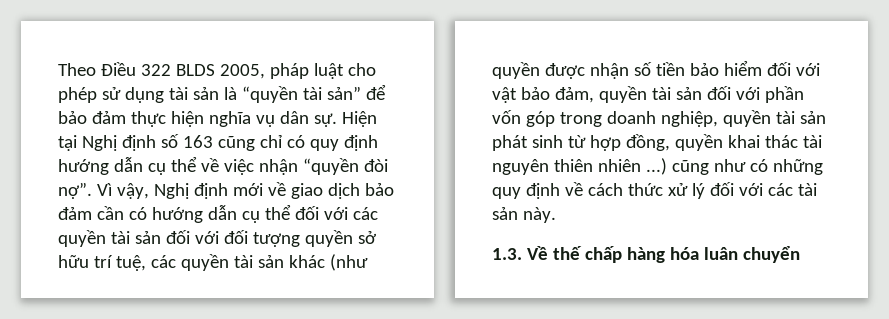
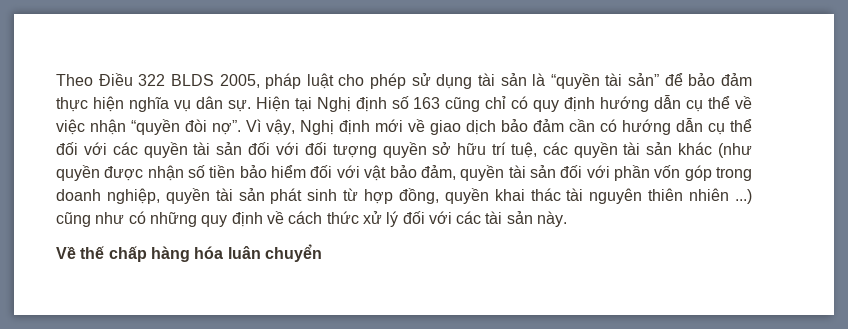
[492,248,522,260] 1.3. -> (568, 219) none

